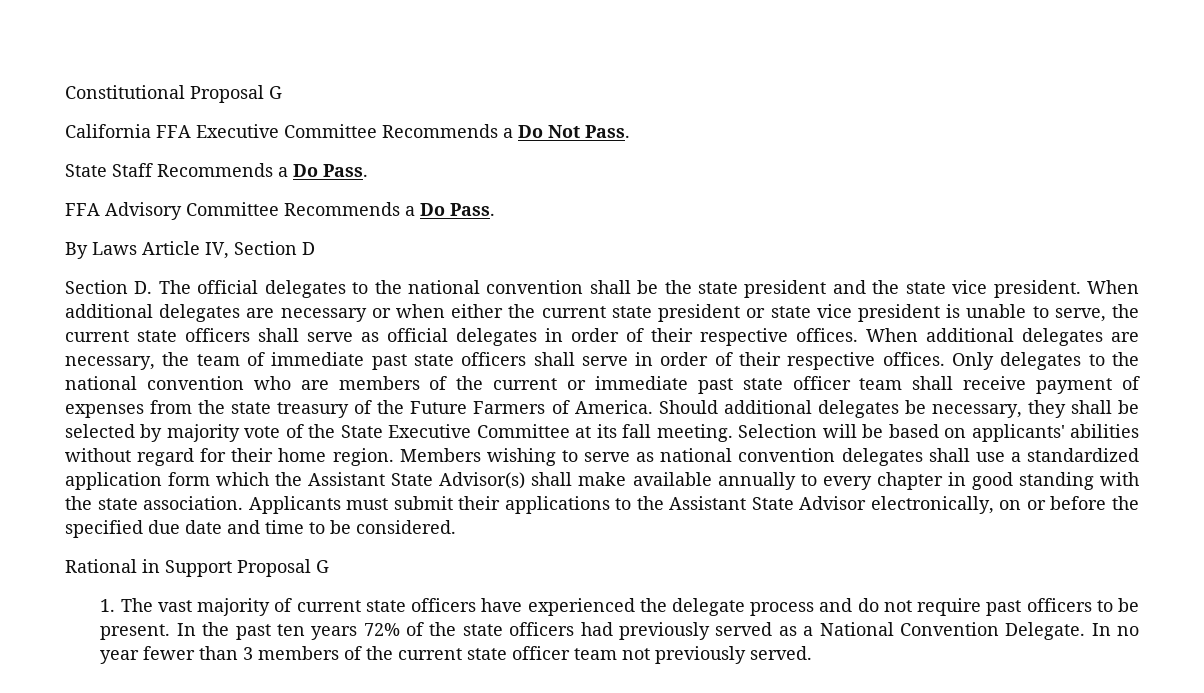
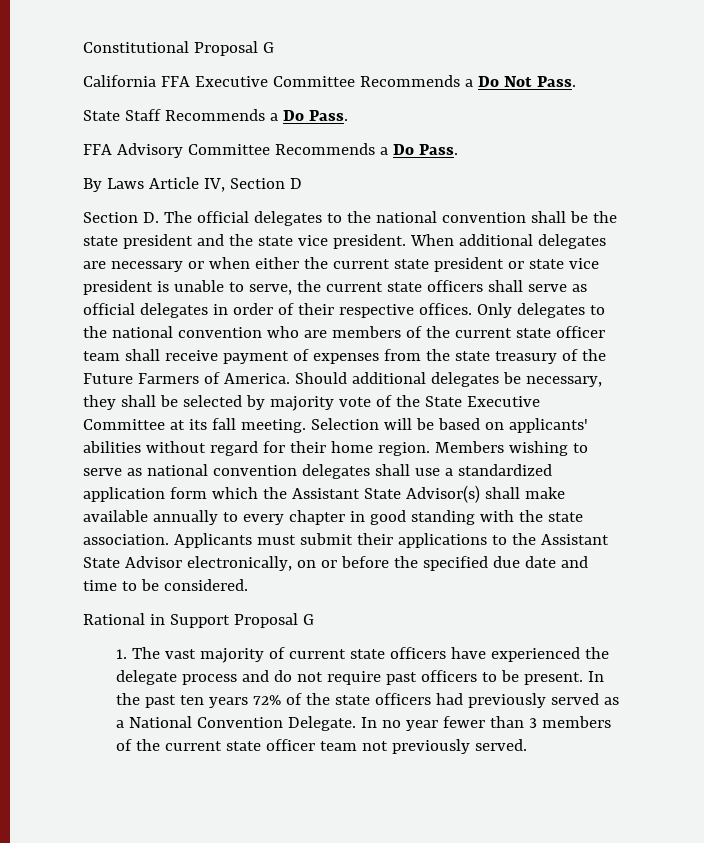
[866,328,1139,346] [65,352,945,370] When additional delegates are necessary, the team of immediate past state officers shall serve in order of their respective offices. -> (472, 309) none
[567,376,733,394] or immediate past -> (512, 333) none

